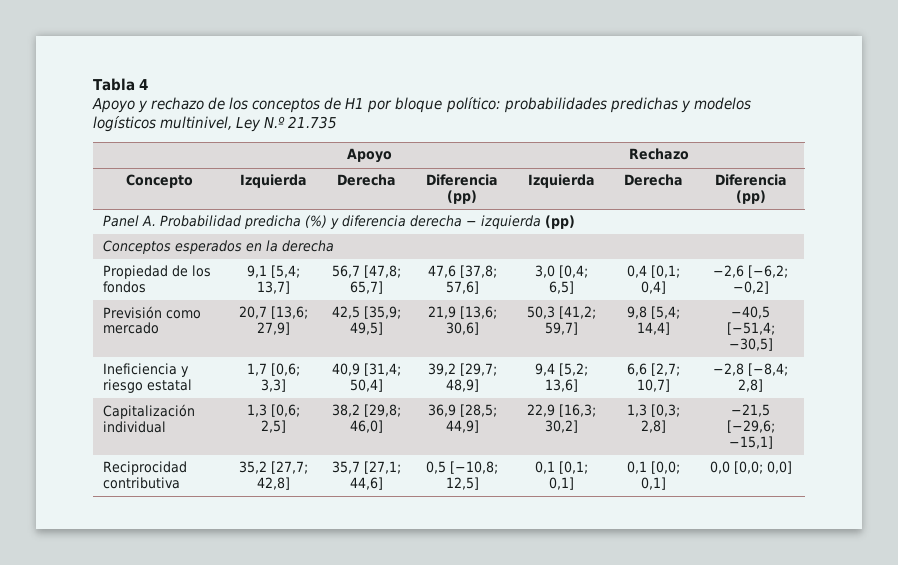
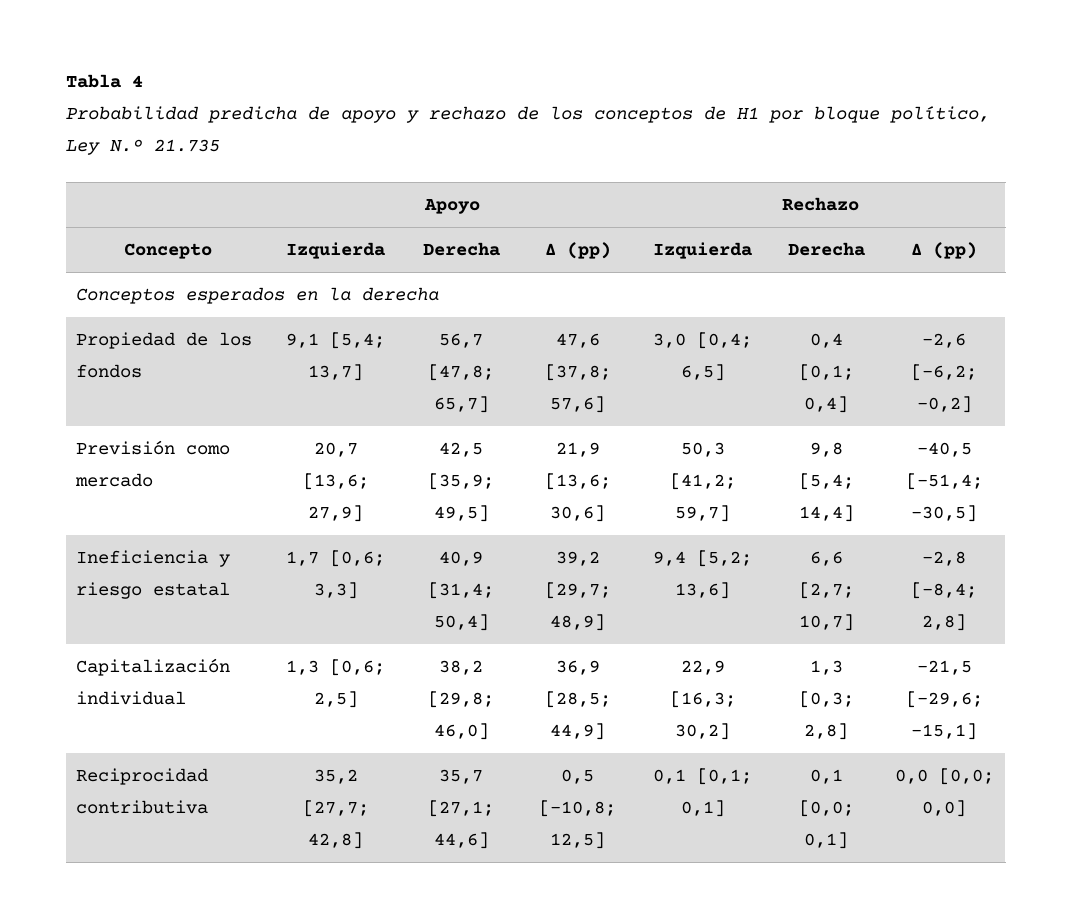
[92,98,135,113] Apoyo -> [66,106,396,123] Probabilidad predicha de apoyo
[445,97,751,113] [93,116,233,132] político: probabilidades predichas y modelos logísticos multinivel, -> [890,106,990,123] político,
[426,174,498,186] Diferencia -> [544,243,556,255] Δ
[714,174,787,186] [735,190,766,204] [102,215,541,229] Diferencia (pp) // Panel A. Probabilidad predicha (%) y diferencia derecha − izquierda -> [911,243,922,255] Δ

